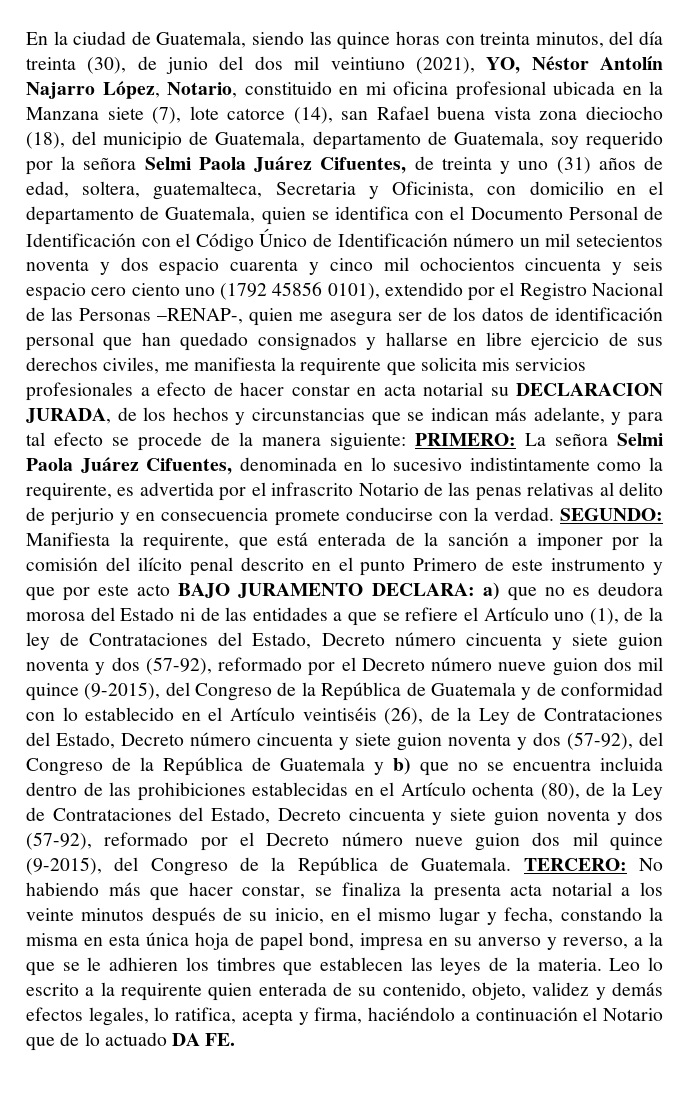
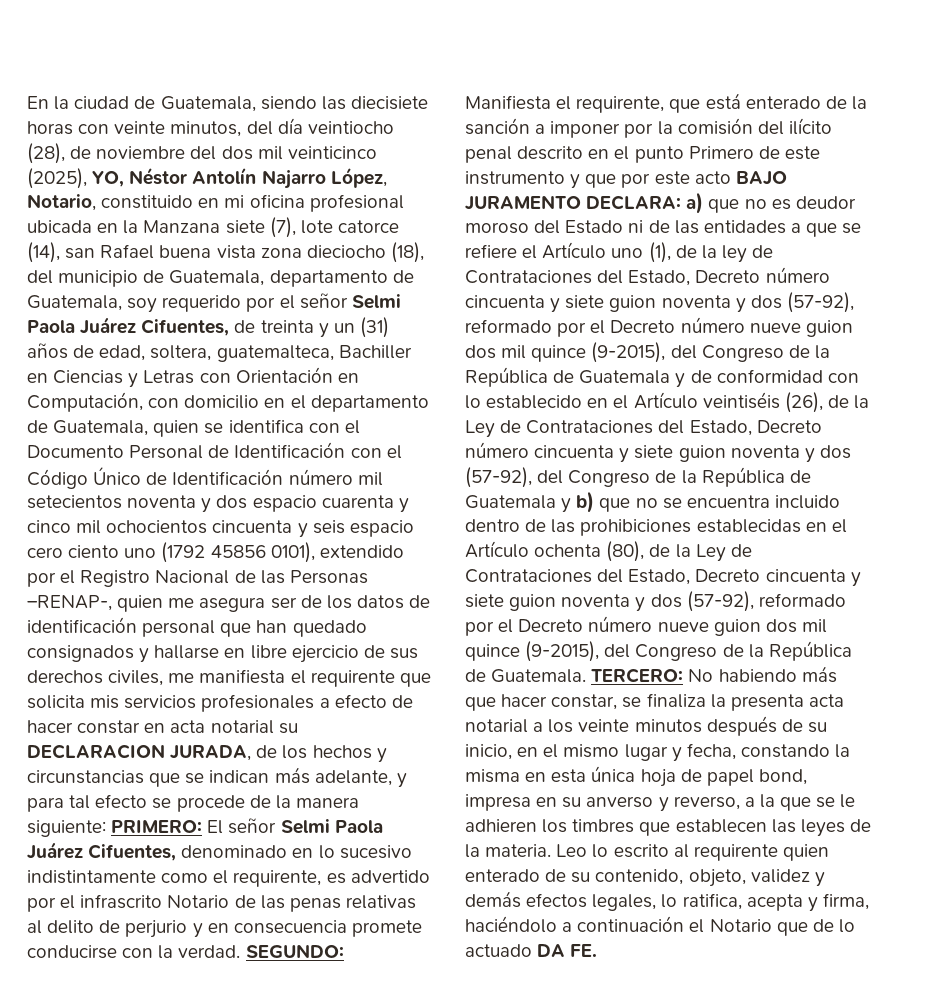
[337,32,391,50] quince -> [350,96,428,110] diecisiete
[480,32,531,45] treinta -> [114,121,166,134] veinte
[26,56,209,74] treinta (30), de junio -> [307,121,394,134] [27,143,186,164] veintiocho (28), de noviembre
[330,57,475,74] veintiuno (2021), -> [287,146,377,159] [27,168,87,189] veinticinco (2025),
[61,156,137,170] la señora -> [279,293,348,309] el señor
[518,161,549,170] uno -> [333,323,355,333] un
[275,181,475,199] Secretaria y Oficinista, -> [338,345,412,359] [27,367,359,388] [27,392,143,412] Bachiller en Ciencias y Letras con Orientación en Computación,
[519,238,540,247] un -> (353, 477) none
[281,357,296,371] la -> [290,670,306,684] el
[525,433,663,446] [26,457,337,475] La señora Selmi Paola Juárez Cifuentes, denominada -> [207,818,383,834] [27,842,288,861] El señor Selmi Paola Juárez Cifuentes, denominado
[649,457,663,471] la -> [213,870,229,884] el
[139,482,214,496] advertida -> [350,870,430,883] advertido
[119,532,134,546] la -> [556,96,572,110] el
[317,532,386,546] enterada -> [745,96,821,109] enterado
[598,582,664,596] [26,612,85,621] deudora morosa -> [795,196,856,209] [465,222,529,234] deudor moroso
[600,757,663,771] incluida -> [774,495,840,509] incluido
[85,982,115,996] a la -> [673,844,689,858] al
[258,982,327,996] enterada -> [465,869,540,882] enterado

